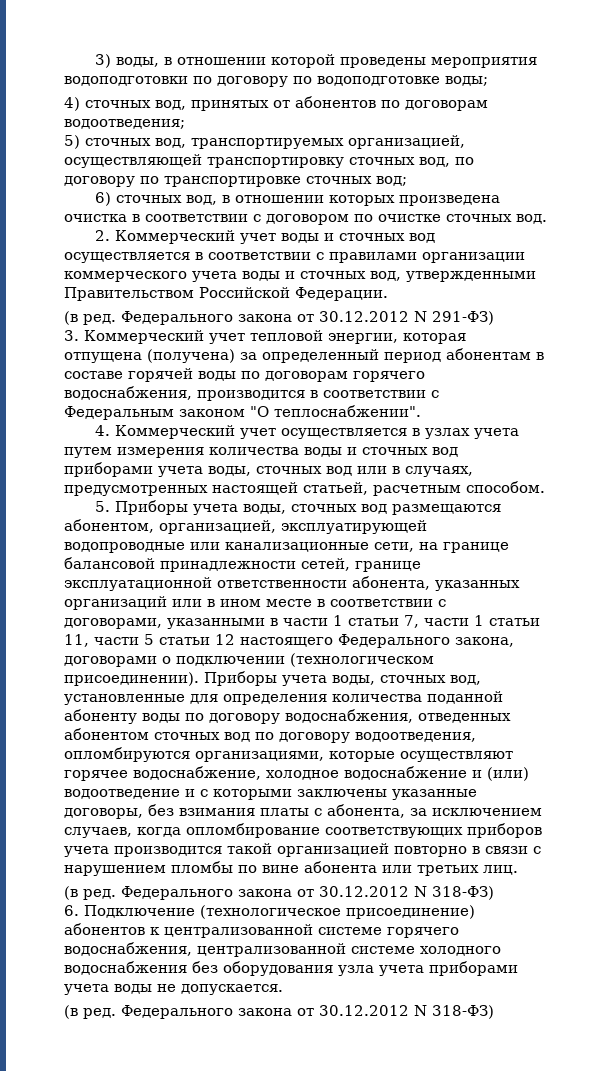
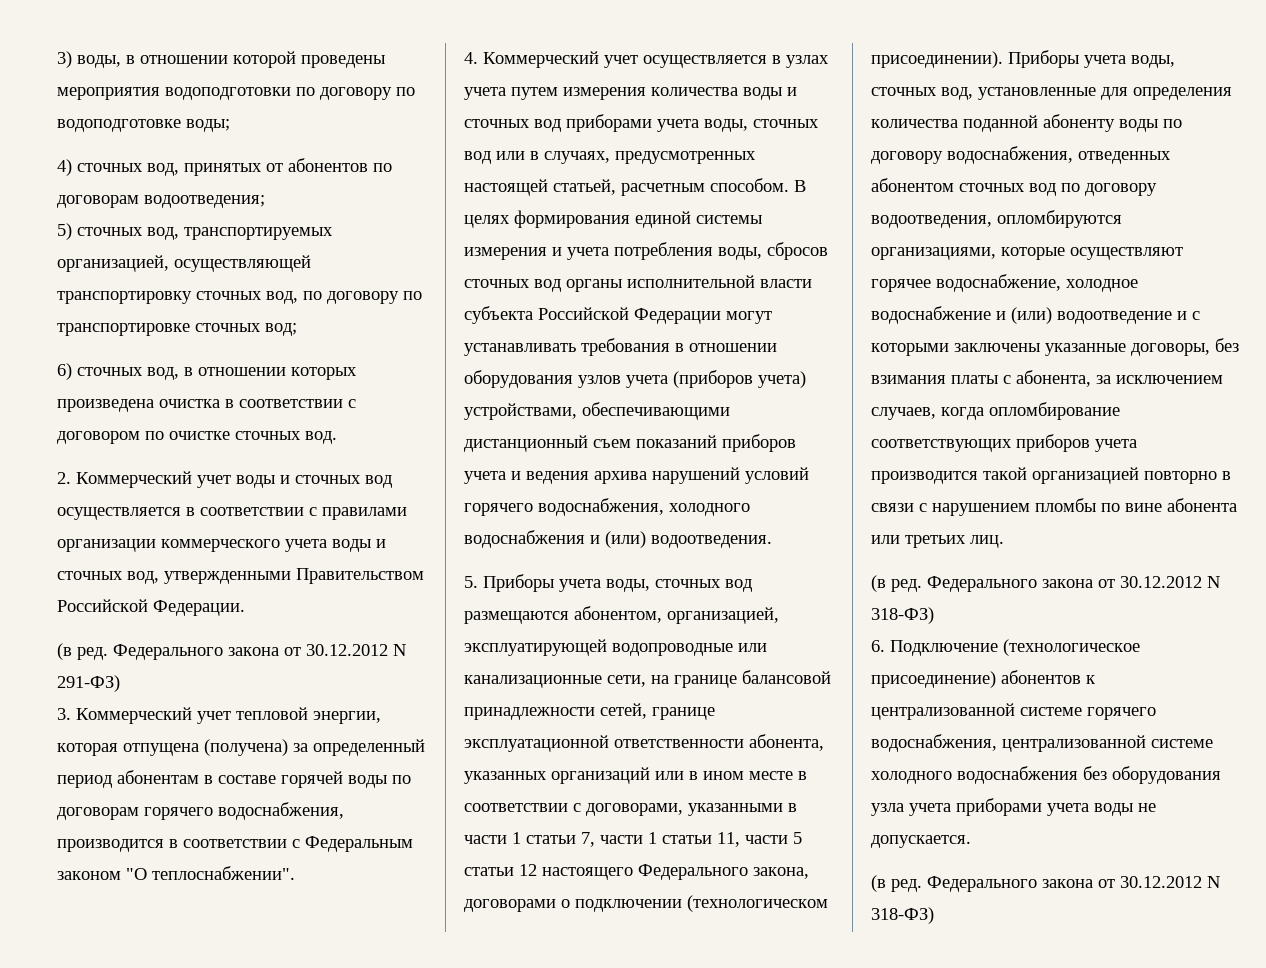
(545, 487) none -> [794,180,806,192] [464,210,762,228] [464,242,828,260] [464,275,812,292] [464,306,772,324] [464,338,777,356] [464,370,806,388] [464,402,730,420] [464,434,796,452] [464,467,809,484] [464,498,750,516] [464,530,772,548] В целях формирования единой системы измерения и учета потребления воды, сбросов сточных вод органы исполнительной власти субъекта Российской Федерации могут устанавливать требования в отношении оборудования узлов учета (приборов учета) устройствами, обеспечивающими дистанционный съем показаний приборов учета и ведения архива нарушений условий горячего водоснабжения, холодного водоснабжения и (или) водоотведения.

